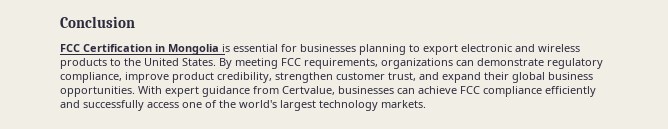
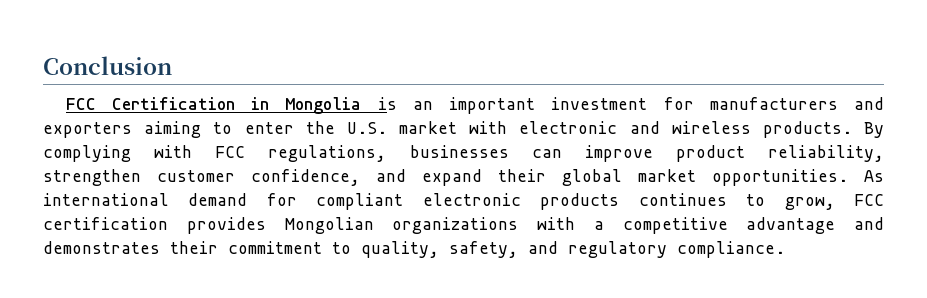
[233,44,580,55] [60,58,603,69] [60,72,122,83] essential for businesses planning to export electronic and wireless products to the United States. By meeting FCC requirements, organizations can demonstrate regulatory compliance, -> [412,97,884,114] [43,121,884,138] [43,145,562,162] an important investment for manufacturers and exporters aiming to enter the U.S. market with electronic and wireless products. By complying with FCC regulations, businesses can
[217,72,272,83] credibility, -> [768,145,884,162] reliability,
[388,72,416,81] trust, -> [251,169,360,186] confidence,
[548,72,593,80] [60,86,596,97] [60,100,426,111] business opportunities. With expert guidance from Certvalue, businesses can achieve FCC compliance efficiently and successfully access one of the world's largest technology markets. -> [638,169,884,186] [43,193,885,210] [43,217,884,234] [43,241,785,258] market opportunities. As international demand for compliant electronic products continues to grow, FCC certification provides Mongolian organizations with a competitive advantage and demonstrates their commitment to quality, safety, and regulatory compliance.

